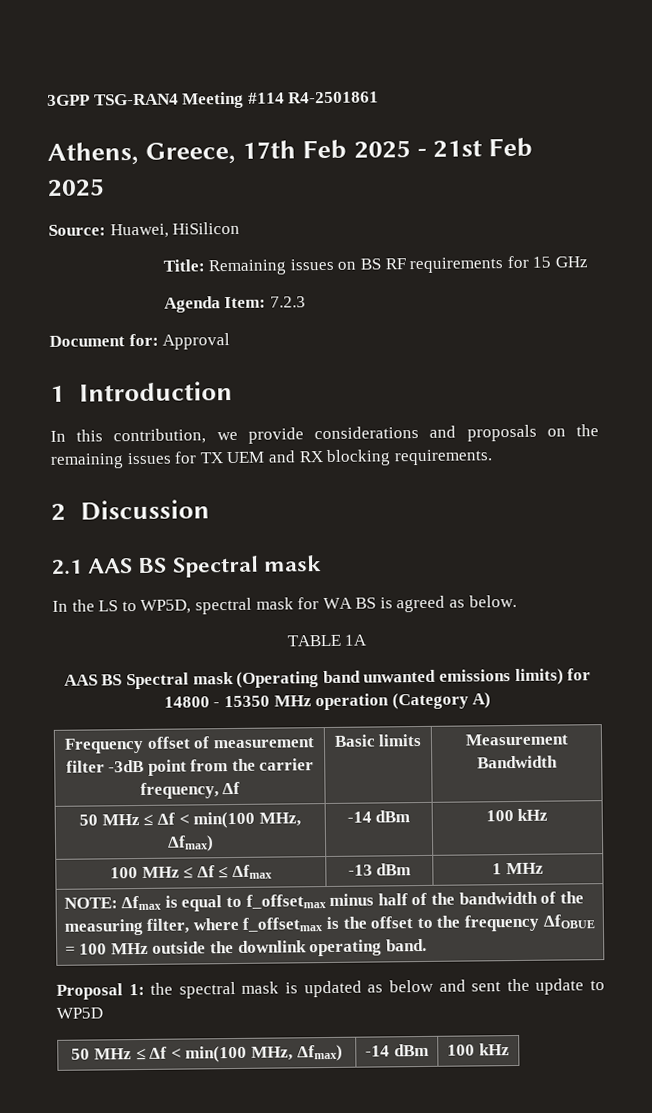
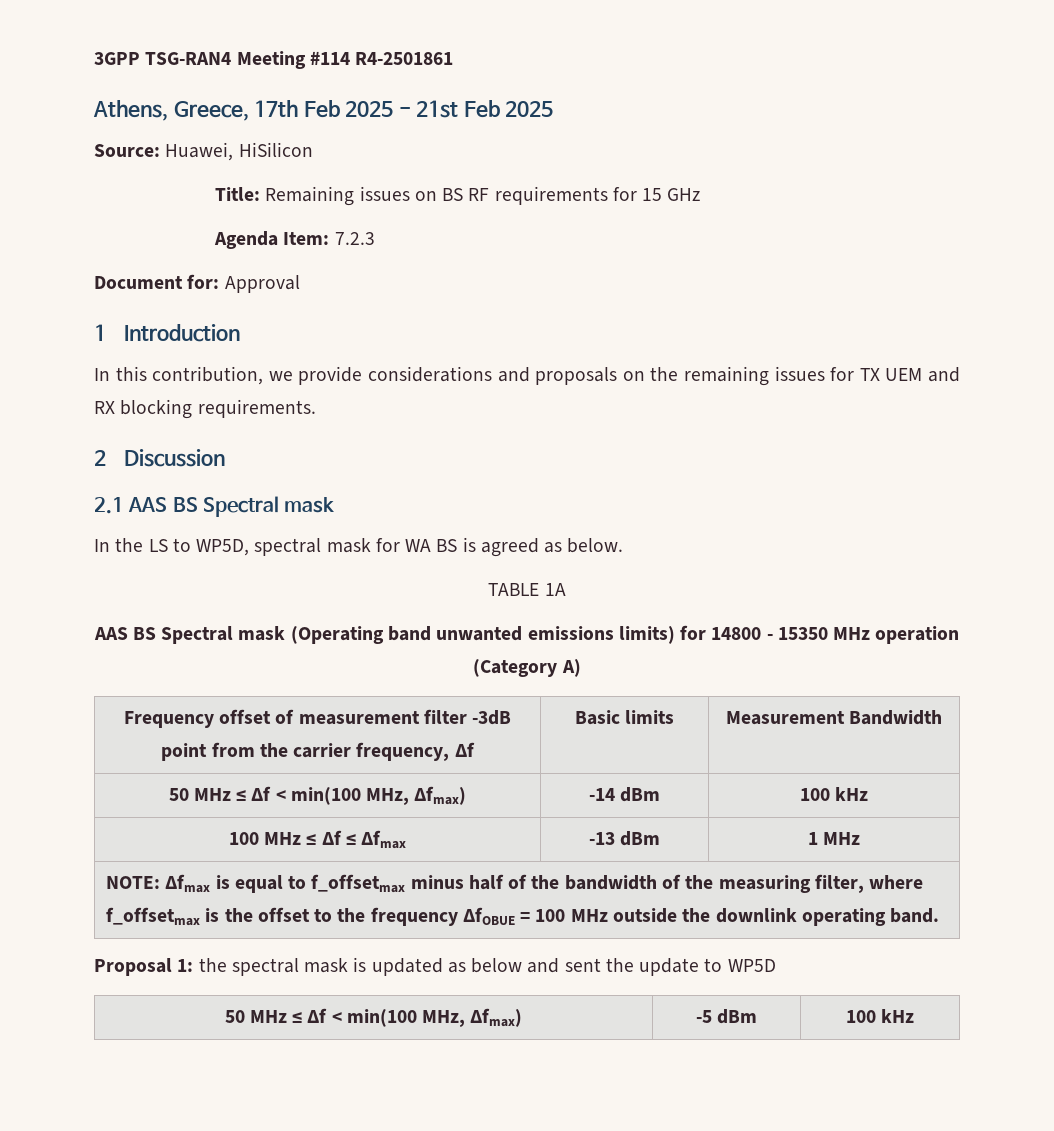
[365,1045,391,1057] -14 -> [695,1010,712,1023] -5

